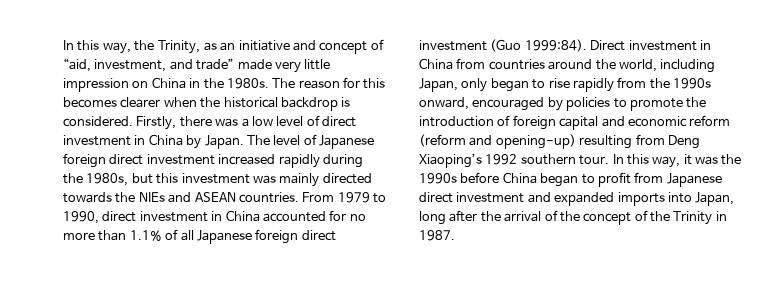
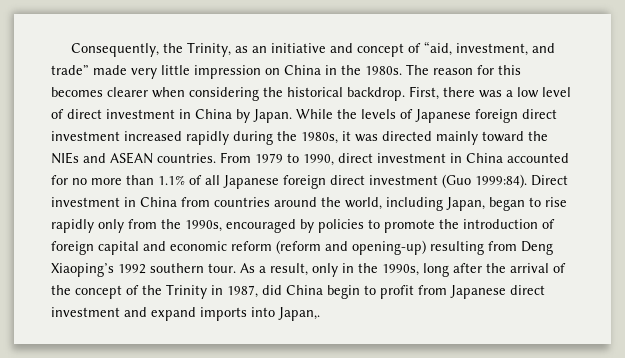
[63,40,131,54] In this way, -> [70,43,159,57] Consequently,
(197, 102) none -> [189,87,259,101] considering
[280,97,351,111] [63,116,177,130] backdrop is considered. Firstly, -> [347,86,439,101] backdrop. First,
[246,135,301,145] The level -> [296,109,396,119] While the levels
[131,173,372,187] [63,192,112,203] but this investment was mainly directed towards -> [342,131,524,145] it was directed mainly toward
[461,78,488,92] only -> (485, 204) none
(614, 85) none -> [98,219,124,233] only
[673,78,711,89] [419,97,469,110] 1990s onward, -> [185,220,222,232] 1990s,
[612,154,742,168] [419,172,722,187] [419,192,735,206] In this way, it was the 1990s before China began to profit from Japanese direct investment and expanded imports into Japan, -> [240,263,419,277] As a result, only in the 1990s,
[419,230,455,241] 1987. -> [227,285,545,299] [51,307,320,321] 1987, did China begin to profit from Japanese direct investment and expand imports into Japan,.

